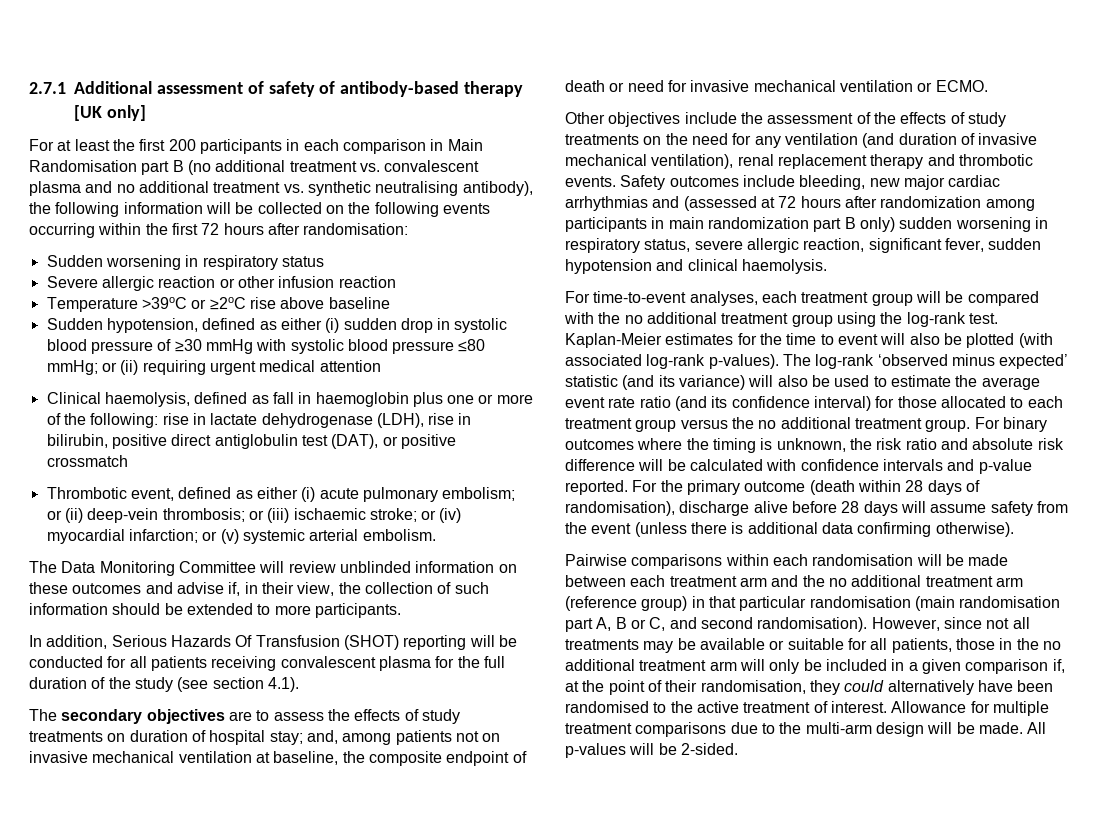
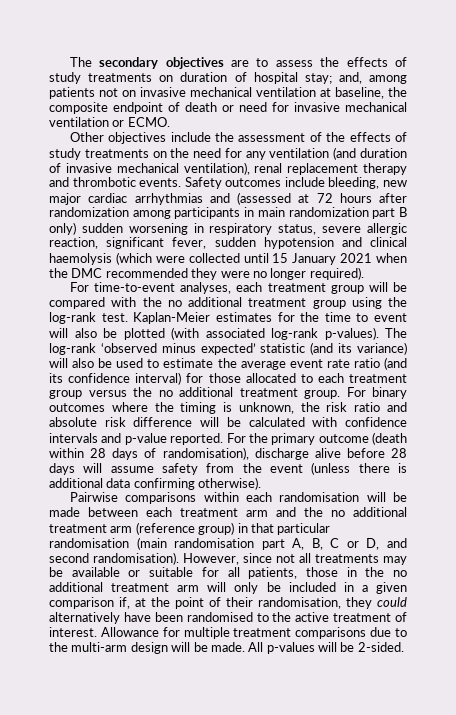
[29,81,524,97] [74,105,146,121] [29,139,483,154] [29,160,480,175] [29,181,533,196] [29,202,490,217] [29,223,409,238] [46,255,324,270] [46,276,396,291] [46,297,390,312] [46,318,508,333] [46,339,486,354] [46,360,381,375] [46,392,533,407] [46,413,472,428] [46,434,456,449] [46,455,128,467] [46,487,516,502] [46,508,462,523] [46,529,436,544] [29,561,517,576] [29,582,489,596] [29,603,401,618] [29,635,517,650] [29,656,505,671] [29,677,299,692] 2.7.1 Additional assessment of safety of antibody-based therapy [UK only] // For at least the first 200 participants in each comparison in Main Randomisation part B (no additional treatment vs. convalescent plasma and no additional treatment vs. synthetic neutralising antibody), the following information will be collected on the following events occurring within the first 72 hours after randomisation: // Sudden worsening in respiratory status // Severe allergic reaction or other infusion reaction // Temperature >39oC or ≥2oC rise above baseline // Sudden hypotension, defined as either (i) sudden drop in systolic blood pressure of ≥30 mmHg with systolic blood pressure ≤80 mmHg; or (ii) requiring urgent medical attention // Clinical haemolysis, defined as fall in haemoglobin plus one or more of the following: rise in lactate dehydrogenase (LDH), rise in bilirubin, positive direct antiglobulin test (DAT), or positive crossmatch // Thrombotic event, defined as either (i) acute pulmonary embolism; or (ii) deep-vein thrombosis; or (iii) ischaemic stroke; or (iv) myocardial infarction; or (v) systemic arterial embolism. // The Data Monitoring Committee will review unblinded information on these outcomes and advise if, in their view, the collection of such information should be extended to more participants. // In addition, Serious Hazards Of Transfusion (SHOT) reporting will be conducted for all patients receiving convalescent plasma for the full duration of the study (see section 4.1). // -> (69, 62) none
[741,259,827,274] haemolysis. -> [49,252,407,265] [49,267,364,280] haemolysis (which were collected until 15 January 2021 when the DMC recommended they were no longer required).
[615,617,666,631] B or C, -> [311,538,380,550] B, C or D,

